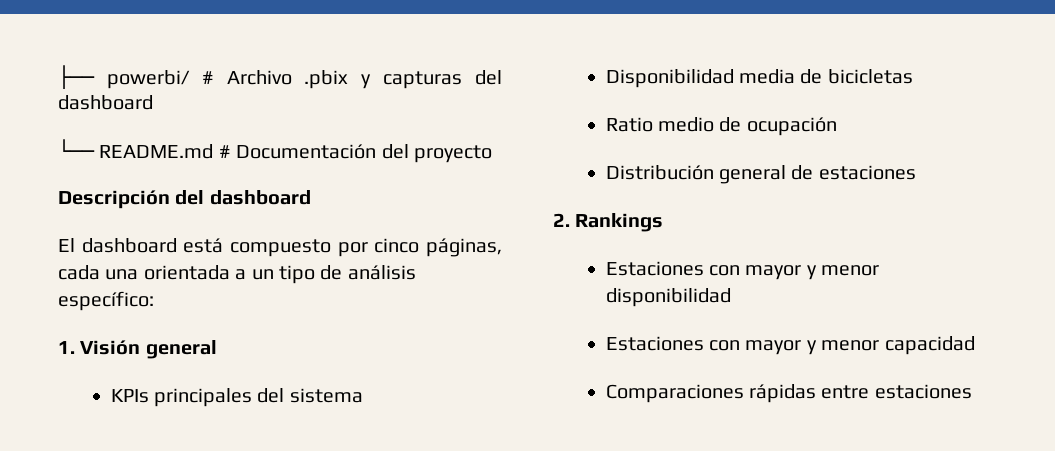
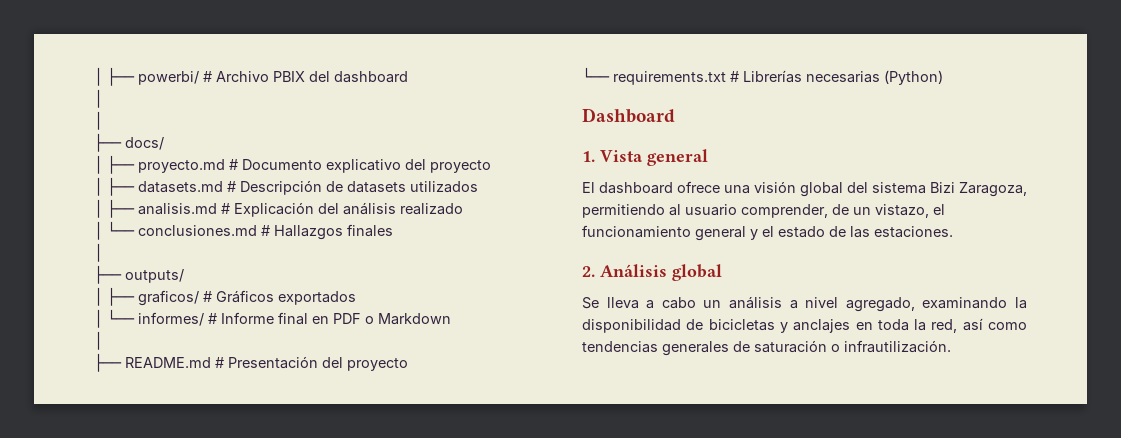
(58, 77) none -> [94,67,103,86] │
[304,70,502,89] [58,95,153,110] [58,139,492,163] [58,190,311,209] [58,238,503,257] [58,265,416,284] [58,291,154,311] [58,340,217,359] [110,388,363,407] [605,69,913,88] [605,117,837,136] [605,165,916,184] [553,213,664,232] [605,261,880,280] [605,288,731,307] [605,336,975,355] [605,384,972,403] .pbix y capturas del dashboard // └── README.md # Documentación del proyecto // Descripción del dashboard // El dashboard está compuesto por cinco páginas, cada una orientada a un tipo de análisis específico: // 1. Visión general // KPIs principales del sistema // Disponibilidad media de bicicletas // Ratio medio de ocupación // Distribución general de estaciones // 2. Rankings // Estaciones con mayor y menor disponibilidad // Estaciones con mayor y menor capacidad // Comparaciones rápidas entre estaciones -> [273,71,408,83] [94,89,103,108] [94,111,103,130] [94,133,164,152] [94,155,491,174] [94,177,478,196] [94,199,463,218] [94,221,393,240] [94,243,103,262] [94,265,184,284] [94,287,356,306] [94,309,451,328] [94,331,103,350] [94,353,408,372] [582,67,943,85] [582,108,675,123] [582,149,708,166] [582,181,1027,197] [582,204,945,218] [582,225,953,241] [582,264,722,281] [582,296,1027,312] [582,318,1027,333] [582,340,951,356] PBIX del dashboard // │ // │ // ├── docs/ // │ ├── proyecto.md # Documento explicativo del proyecto // │ ├── datasets.md # Descripción de datasets utilizados // │ ├── analisis.md # Explicación del análisis realizado // │ └── conclusiones.md # Hallazgos finales // │ // ├── outputs/ // │ ├── graficos/ # Gráficos exportados // │ └── informes/ # Informe final en PDF o Markdown // │ // ├── README.md # Presentación del proyecto // └── requirements.txt # Librerías necesarias (Python) // Dashboard // 1. Vista general // El dashboard ofrece una visión global del sistema Bizi Zaragoza, permitiendo al usuario comprender, de un vistazo, el funcionamiento general y el estado de las estaciones. // 2. Análisis global // Se lleva a cabo un análisis a nivel agregado, examinando la disponibilidad de bicicletas y anclajes en toda la red, así como tendencias generales de saturación o infrautilización.

